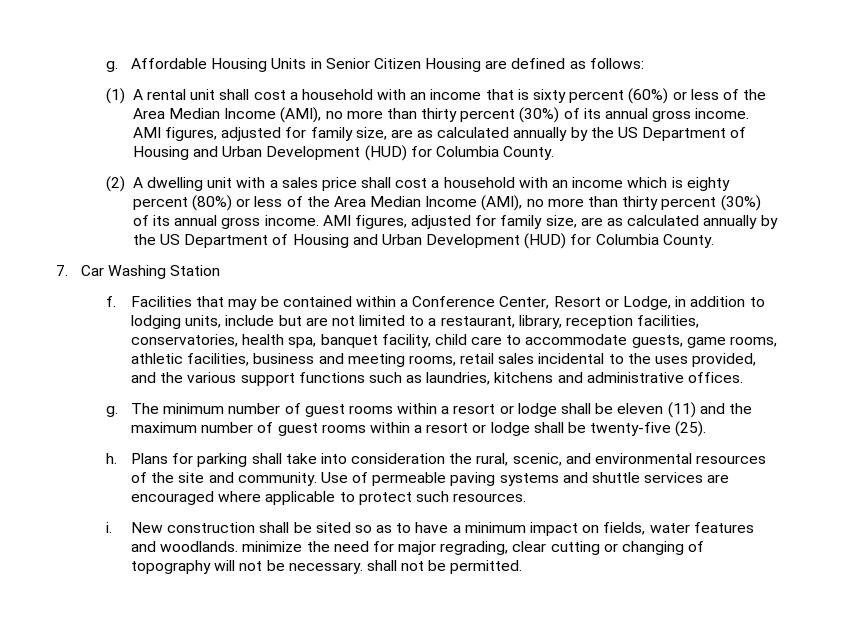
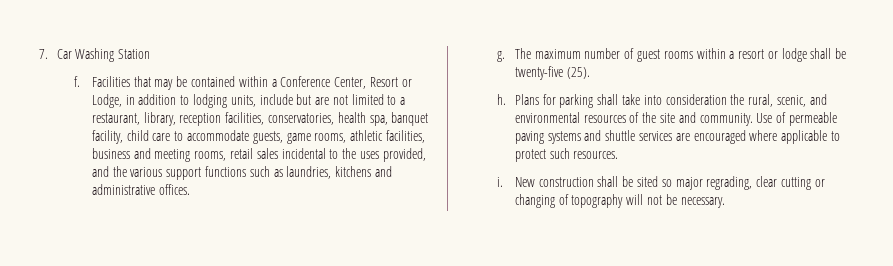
[106,58,644,72] [106,88,767,104] [132,107,750,123] [132,127,747,141] [132,145,555,161] [106,176,730,192] [132,195,761,211] [132,215,778,229] [132,233,714,249] g. Affordable Housing Units in Senior Citizen Housing are defined as follows: // (1) A rental unit shall cost a household with an income that is sixty percent (60%) or less of the Area Median Income (AMI), no more than thirty percent (30%) of its annual gross income. AMI figures, adjusted for family size, are as calculated annually by the US Department of Housing and Urban Development (HUD) for Columbia County. // (2) A dwelling unit with a sales price shall cost a household with an income which is eighty percent (80%) or less of the Area Median Income (AMI), no more than thirty percent (30%) of its annual gross income. AMI figures, adjusted for family size, are as calculated annually by the US Department of Housing and Urban Development (HUD) for Columbia County. // -> (39, 54) none
[163,402,752,418] minimum number of guest rooms within a resort or lodge shall be eleven (11) and the -> (531, 53) none
[376,522,754,536] [131,541,394,552] as to have a minimum impact on fields, water features and woodlands. minimize the need for -> (672, 183) none
[366,560,523,574] shall not be permitted. -> (725, 202) none

